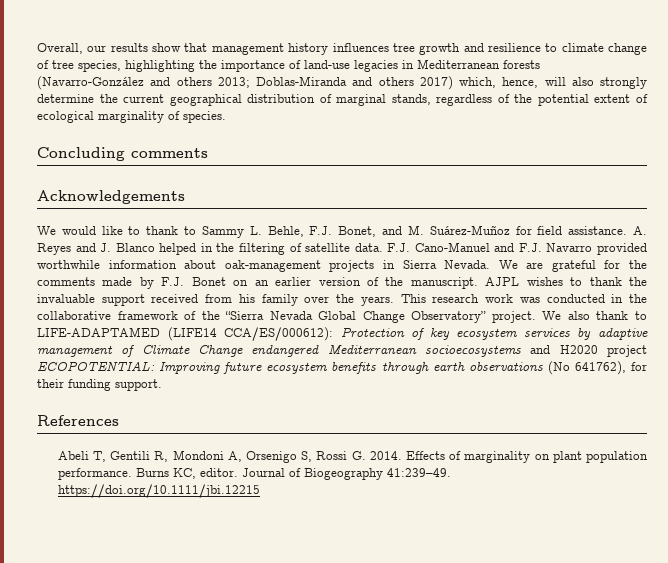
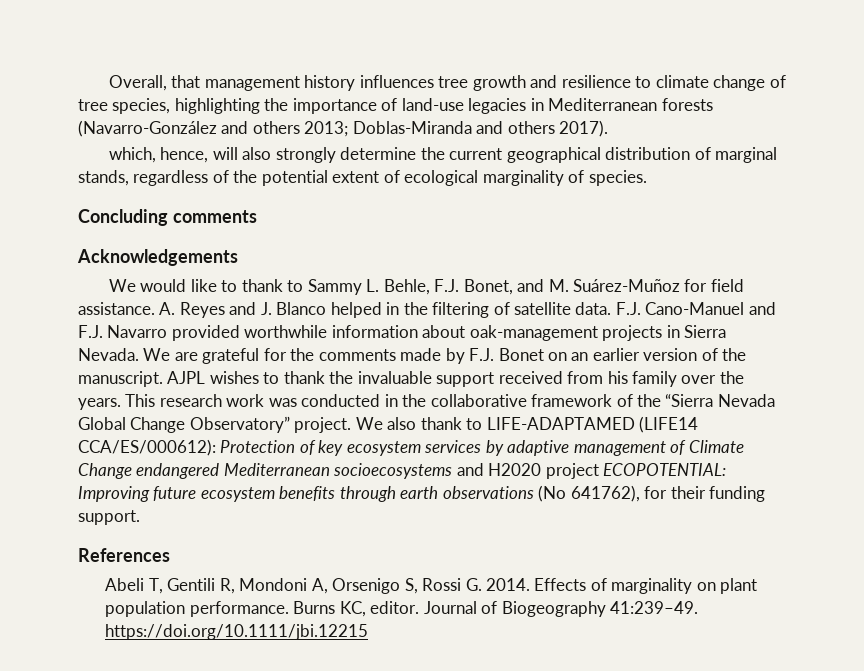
[87,43,182,52] our results show -> (168, 83) none
[419,76,453,90] 2017) -> [559,120,609,137] 2017). //

